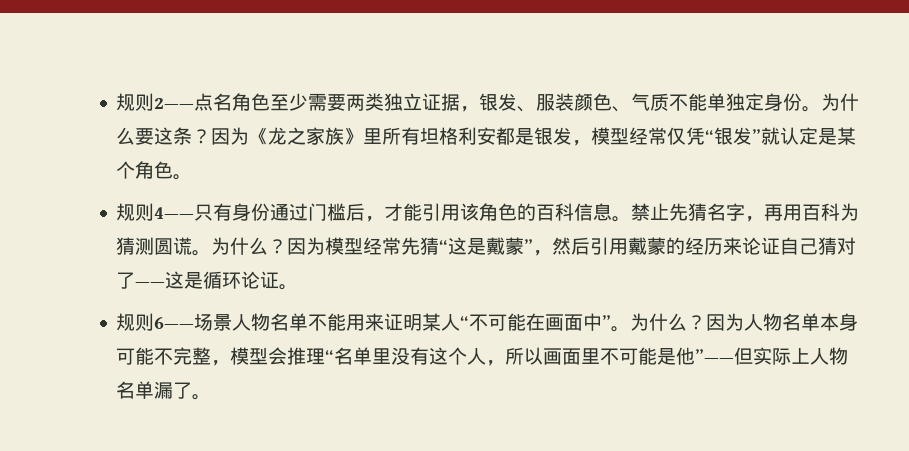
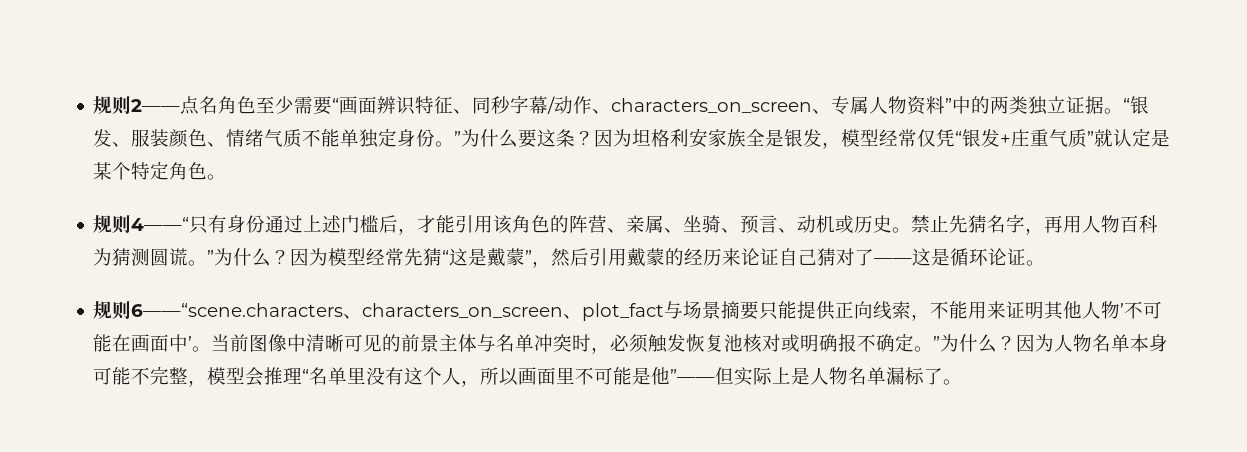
(347, 102) none -> [332,95,991,115] “画面辨识特征、同秒字幕/动作、characters_on_screen、专属人物资料”中的
[460,106,480,112] ， -> [1104,98,1131,114] 。“
(632, 109) none -> [226,129,265,147] 情绪
(822, 109) none -> [454,131,462,145] ”
[249,127,421,145] 《龙之家族》里所有 -> (633, 138) none
[496,127,516,145] 都 -> [708,129,766,147] 家族全
(753, 136) none -> [1000,129,1088,148] +庄重气质
(136, 170) none -> [131,161,170,180] 特定
[154,207,195,219] 4—— -> [131,217,190,231] 4——“
(309, 212) none -> [303,215,342,233] 上述
[536,203,613,221] 百科信息 -> [569,215,893,234] 阵营、亲属、坐骑、预言、动机或历史
(803, 212) none -> [1082,215,1121,233] 人物
(212, 253) none -> [207,250,215,264] ”
[154,313,631,332] 6——场景人物名单不能用来证明某人“不可能在画面中”。 -> [131,301,1163,321] [93,333,941,354] 6——“scene.characters、characters_on_screen、plot_fact与场景摘要只能提供正向线索，不能用来证明其他人物’不可能在画面中’。当前图像中清晰可见的前景主体与名单冲突时，必须触发恢复池核对或明确报不确定。”
(811, 355) none -> [791,367,811,385] 是
(174, 390) none -> [905,367,925,385] 标

